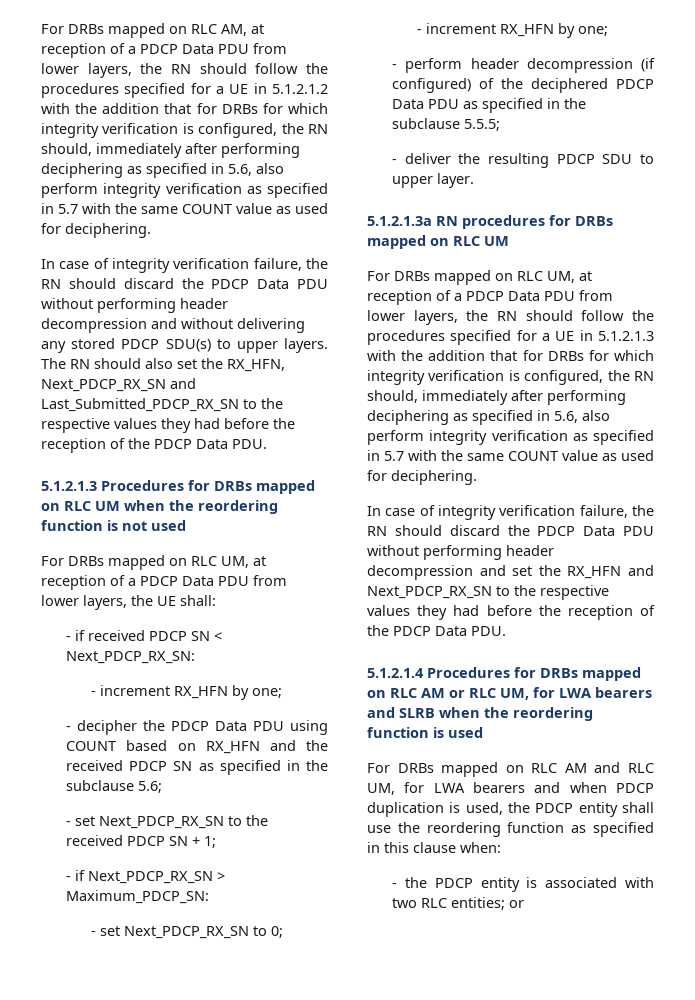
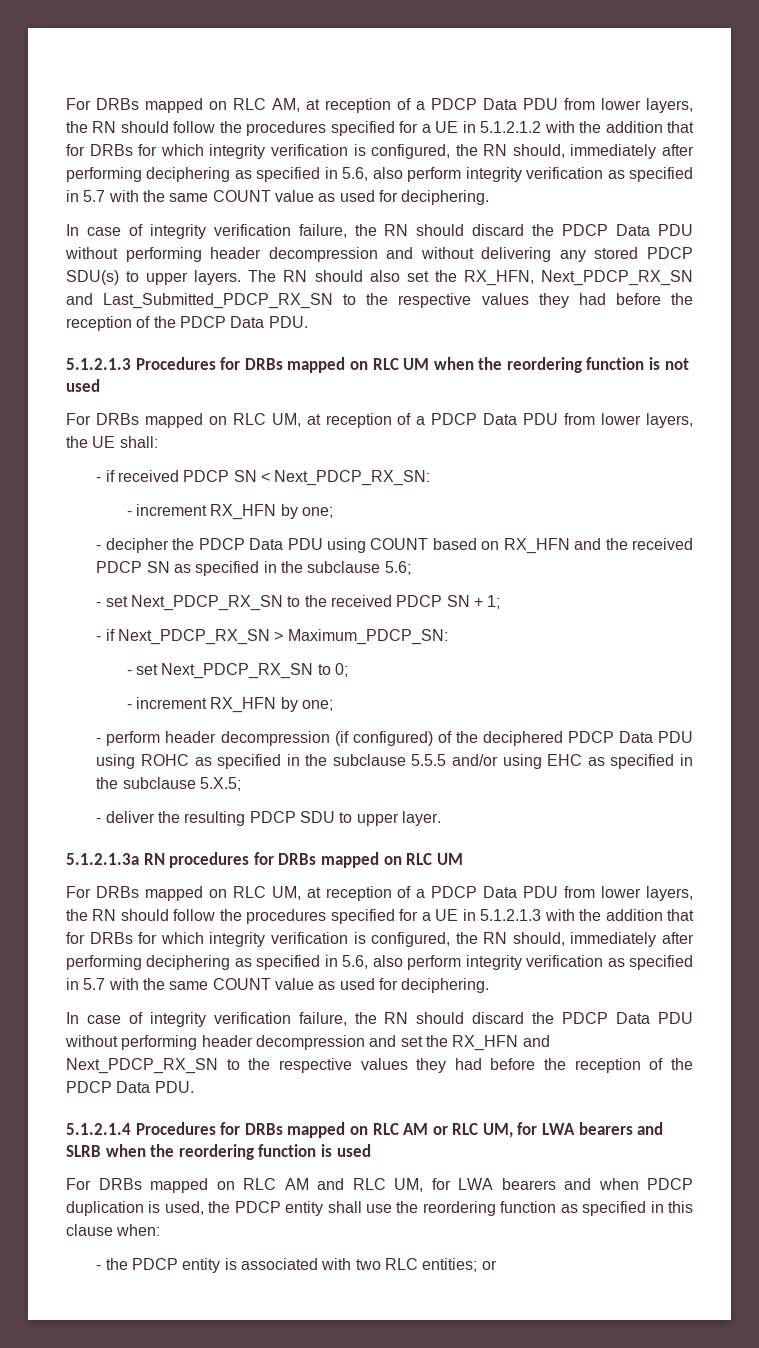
[463,98,587,113] [392,118,501,131] as specified in the subclause 5.5.5; -> [96,754,693,769] [96,777,241,791] using ROHC as specified in the subclause 5.5.5 and/or using EHC as specified in the subclause 5.X.5;

